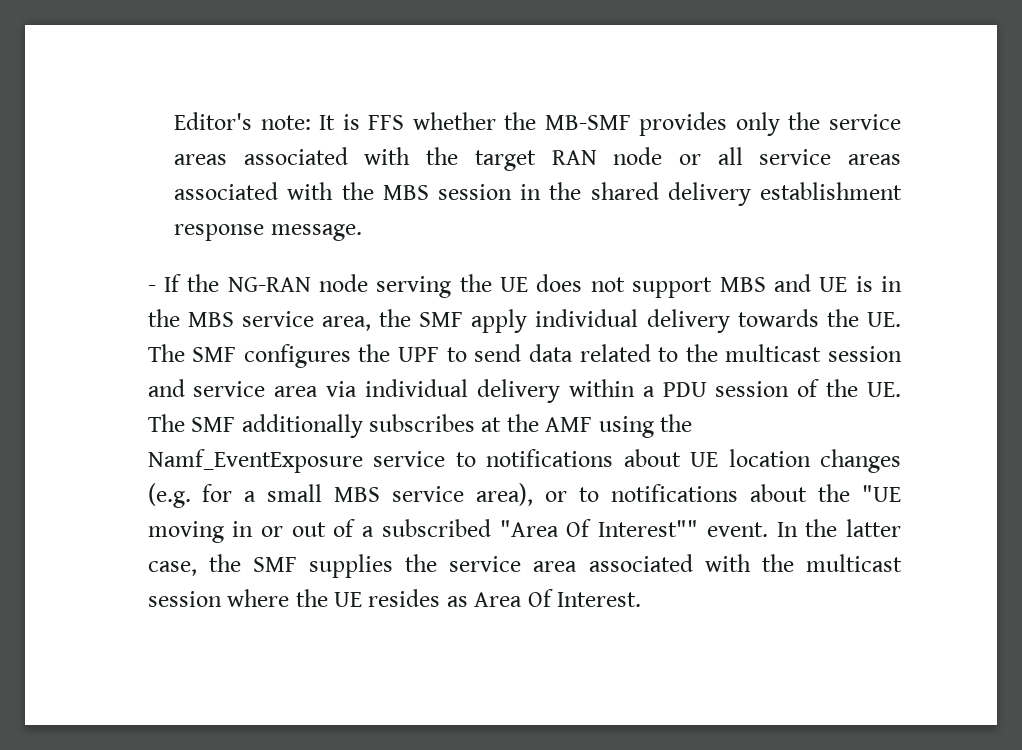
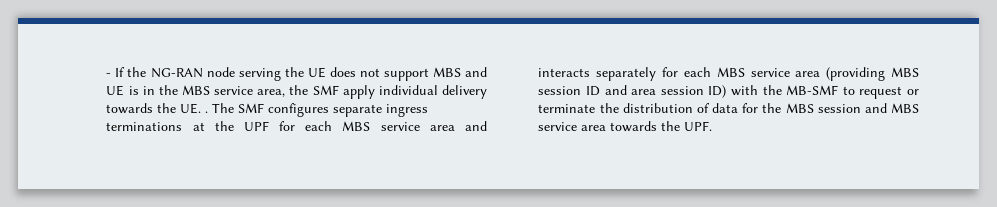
[174,112,901,136] [174,147,901,171] [174,182,902,206] [174,224,362,241] Editor's note: It is FFS whether the MB-SMF provides only the service areas associated with the target RAN node or all service areas associated with the MBS session in the shared delivery establishment response message. // -> (106, 75) none
(901, 319) none -> [205,111,209,113] .
[358,344,822,362] the UPF to send data related to the multicast -> [333,104,429,117] [106,121,487,131] [538,67,919,81] [538,85,919,99] [538,103,814,113] separate ingress terminations at the UPF for each MBS service area and interacts separately for each MBS service area (providing MBS session ID and area session ID) with the MB-SMF to request or terminate the distribution of data for the MBS
[193,379,902,403] [147,414,693,438] [147,449,901,473] [147,483,901,508] [147,519,901,543] [147,554,902,578] [147,589,642,607] service area via individual delivery within a PDU session of the UE. The SMF additionally subscribes at the AMF using the Namf_EventExposure service to notifications about UE location changes (e.g. for a small MBS service area), or to notifications about the "UE moving in or out of a subscribed "Area Of Interest"" event. In the latter case, the SMF supplies the service area associated with the multicast session where the UE resides as Area Of Interest. -> [891,103,919,113] [538,121,713,132] MBS service area towards the UPF.

